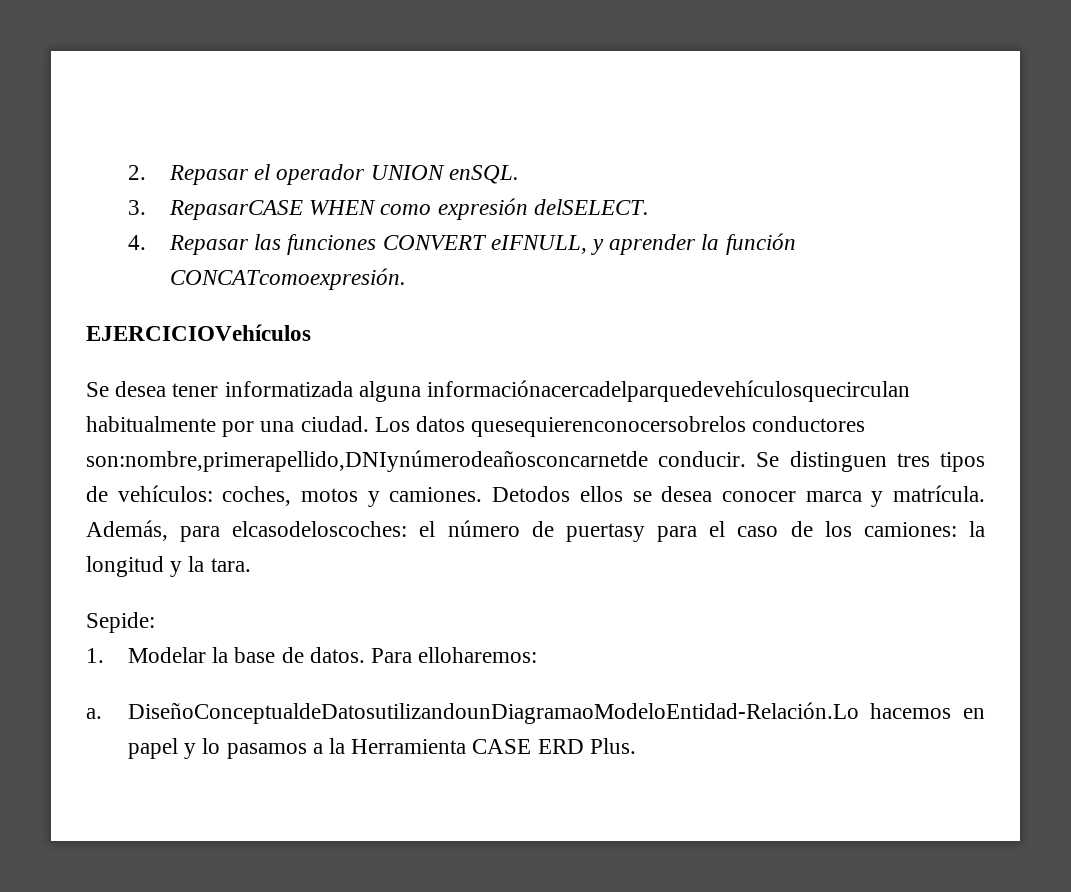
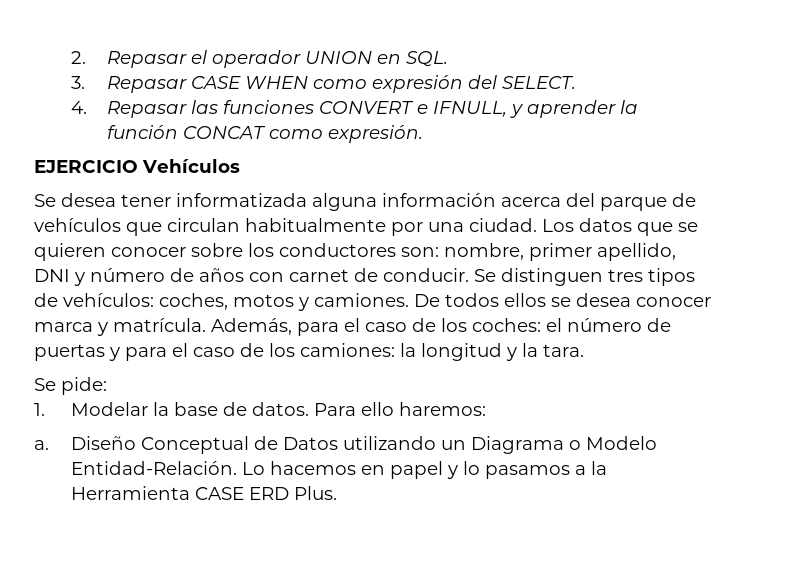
[448,165,519,184] enSQL. -> [377,51,449,67] en SQL.
[168,200,303,220] RepasarCASE -> [107,76,242,93] Repasar CASE
[533,199,649,215] delSELECT. -> [468,75,577,89] del SELECT.
[490,235,587,254] eIFNULL, -> [417,101,508,117] e IFNULL,
[169,268,406,290] [86,324,311,341] CONCATcomoexpresión. // EJERCICIOVehículos -> [183,125,424,143] [34,159,240,173] CONCAT como expresión. // EJERCICIO Vehículos
[427,380,911,402] informaciónacercadelparquedevehículosquecirculan -> [382,193,696,211] [34,218,240,236] información acerca del parque de vehículos que circulan
[471,416,866,437] [86,450,648,472] quesequierenconocersobrelos conductores son:nombre,primerapellido,DNIynúmerodeañosconcarnetde -> [637,222,698,236] [34,243,676,261] [34,268,378,286] que se quieren conocer sobre los conductores son: nombre, primer apellido, DNI y número de años con carnet de
[492,486,571,502] Detodos -> [414,293,499,307] De todos
[232,521,408,537] elcasodeloscoches: -> [344,318,541,332] el caso de los coches:
[565,523,645,542] puertasy -> [34,344,120,361] puertas y
[86,612,155,633] Sepide: -> [34,377,107,395] Se pide:
[418,647,538,663] elloharemos: -> [360,402,486,416] ello haremos:
[127,702,859,724] DiseñoConceptualdeDatosutilizandounDiagramaoModeloEntidad-Relación.Lo -> [70,436,657,454] [70,461,265,475] Diseño Conceptual de Datos utilizando un Diagrama o Modelo Entidad-Relación. Lo

